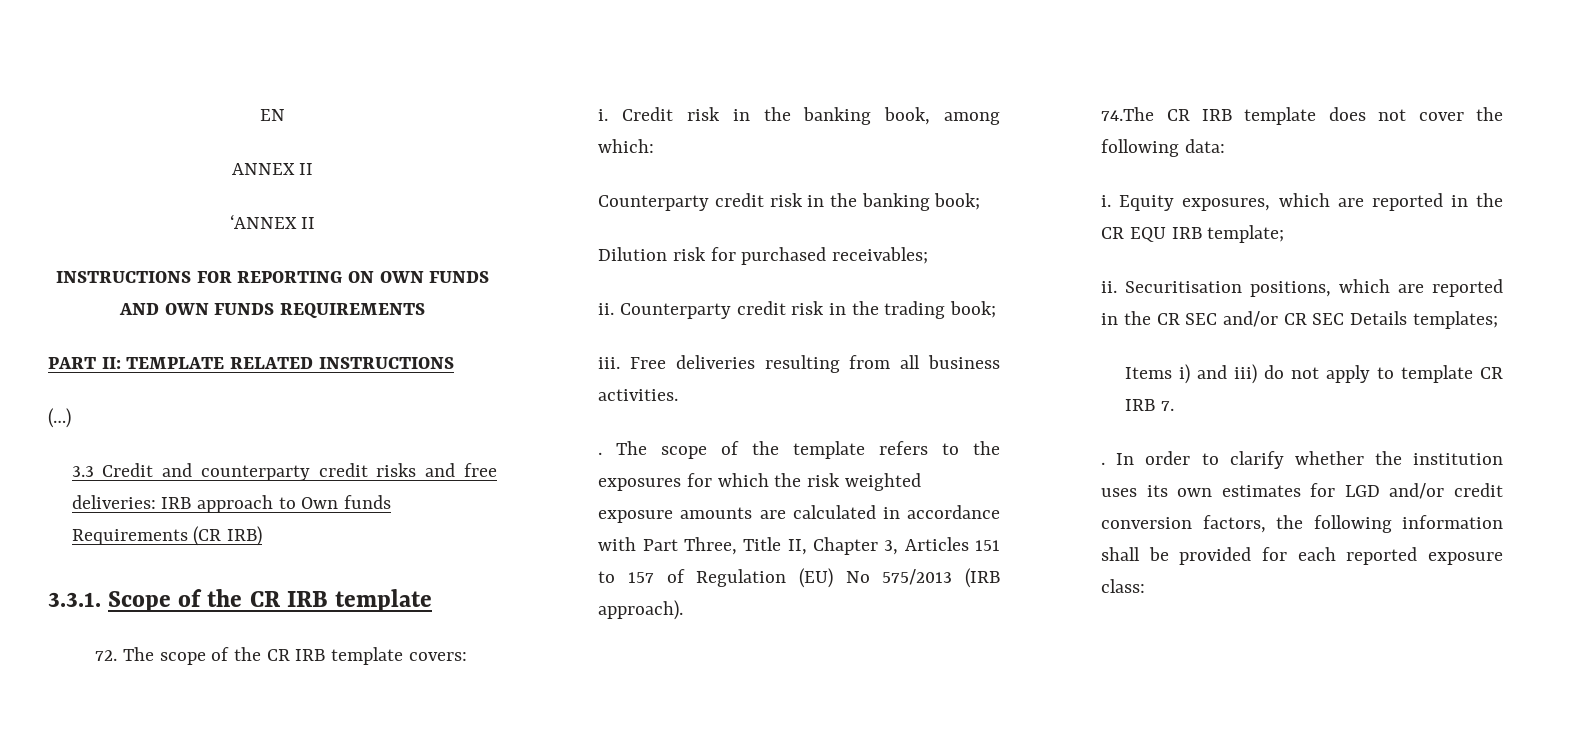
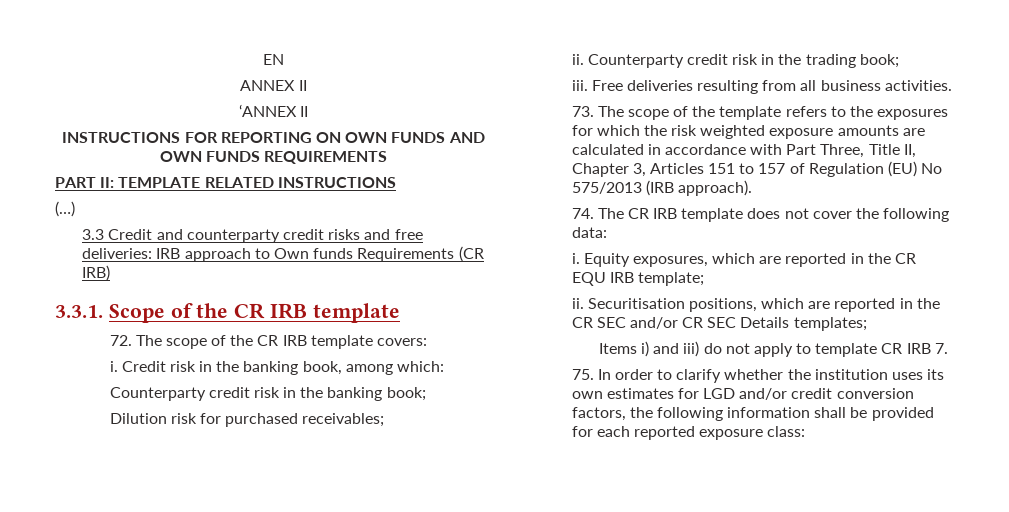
[598,452,603,455] . -> [571,106,594,117] 73.
[1101,107,1155,121] 74.The -> [571,208,624,219] 74. The
[1101,462,1106,465] . -> [571,369,594,380] 75.

